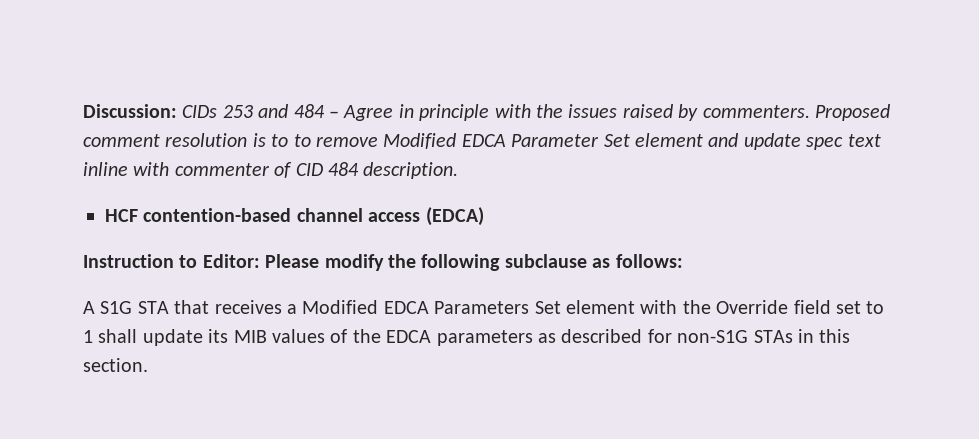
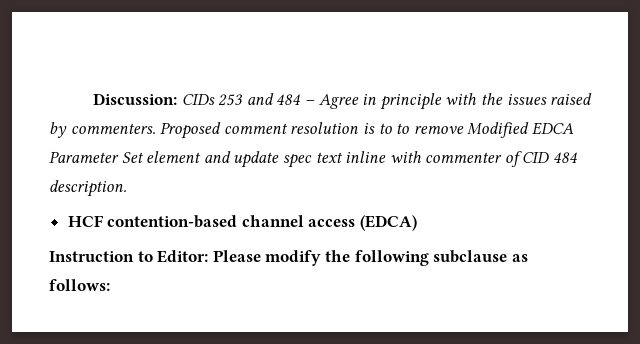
[83,300,885,314] [83,329,851,346] [83,358,148,372] // A S1G STA that receives a Modified EDCA Parameters Set element with the Override field set to 1 shall update its MIB values of the EDCA parameters as described for non-S1G STAs in this section. -> (110, 285) none

